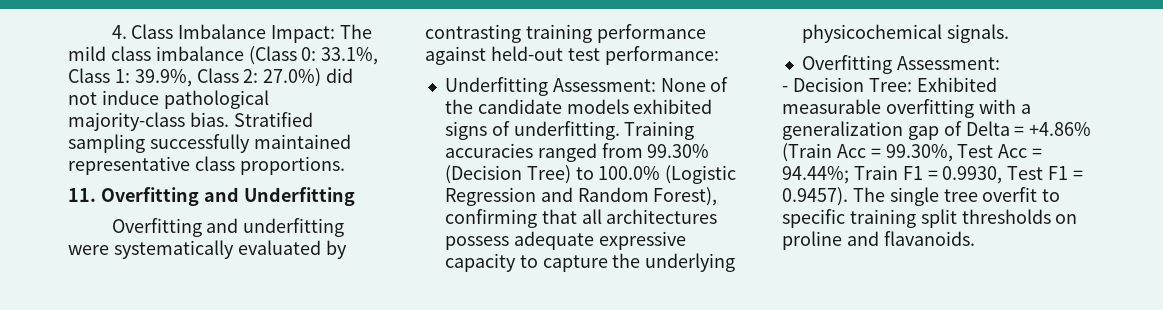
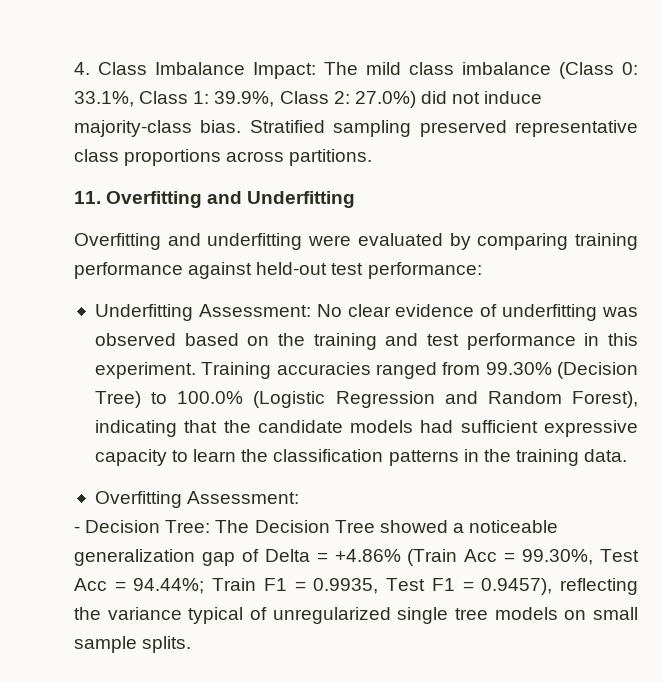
[163,90,269,109] pathological -> (543, 97) none
[149,134,351,153] [68,156,345,175] successfully maintained representative class proportions. -> [419,120,638,137] [74,149,373,166] preserved representative class proportions across partitions.
[113,240,234,259] systematically -> (352, 240) none
[425,24,521,43] contrasting -> [477,233,569,250] comparing
[660,77,729,92] [444,99,713,114] [444,121,620,140] None of the candidate models exhibited signs of underfitting. -> [316,304,638,321] [94,333,639,350] [94,362,196,379] No clear evidence of underfitting was observed based on the training and test performance in this experiment.
[444,209,718,228] [444,231,686,250] [444,253,736,272] [801,24,1009,43] confirming that all architectures possess adequate expressive capacity to capture the underlying physicochemical signals. -> [94,420,639,437] [94,449,628,466] indicating that the candidate models had sufficient expressive capacity to learn the classification patterns in the training data.
[916,77,997,92] [782,99,1031,118] Exhibited measurable overfitting with a -> [215,520,559,533] The Decision Tree showed a noticeable
[942,166,1003,184] 0.9930, -> [313,578,379,594] 0.9935,
[782,187,1061,206] [782,209,1078,228] [782,231,975,250] 0.9457). The single tree overfit to specific training split thresholds on proline and flavanoids. -> [481,578,639,595] [74,607,639,624] [74,636,192,653] 0.9457), reflecting the variance typical of unregularized single tree models on small sample splits.

